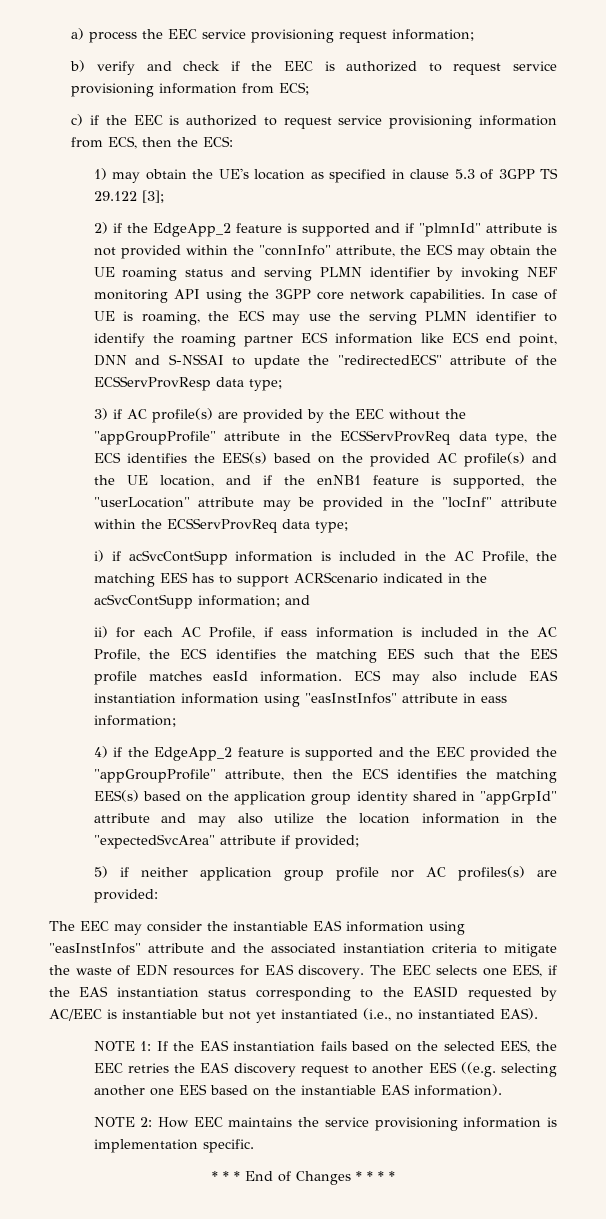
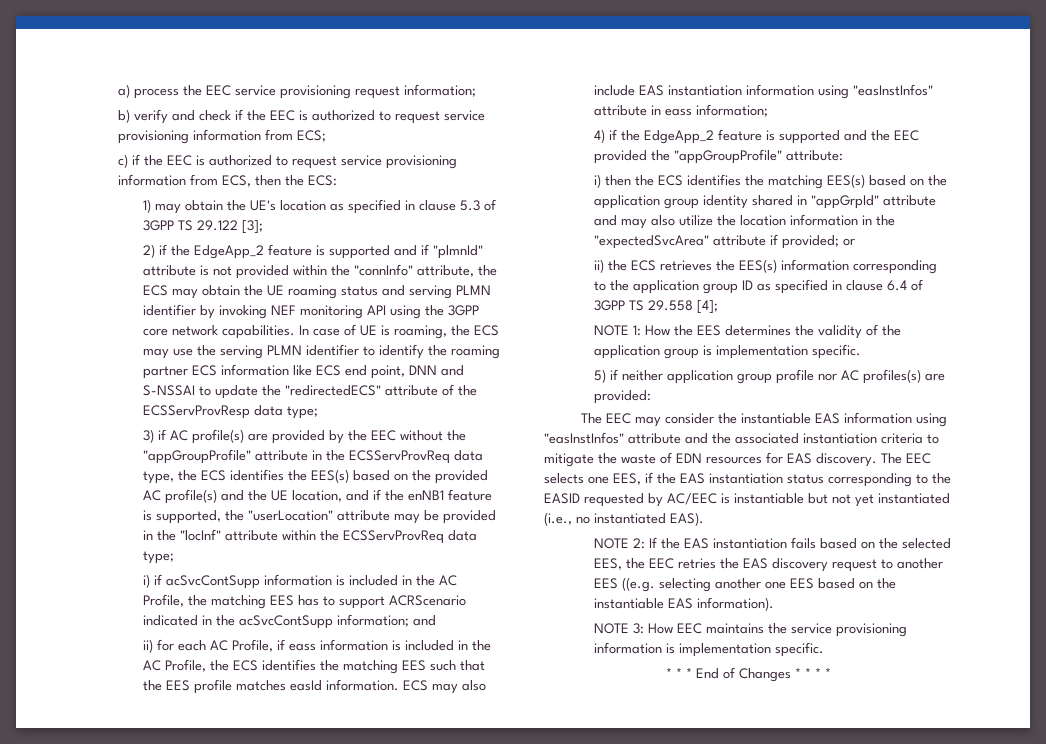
[224,769,284,781] attribute, -> [786,150,844,161] [594,174,602,188] attribute: // i)
(359, 842) none -> [843,238,856,246] [594,259,938,274] [594,279,924,294] [594,300,719,314] [594,324,902,339] [594,344,862,359] or // ii) the ECS retrieves the EES(s) information corresponding to the application group ID as specified in clause 6.4 of 3GPP TS 29.558 [4]; // NOTE 1: How the EES determines the validity of the application group is implementation specific.
[140,1041,152,1051] 1: -> [633,538,646,549] 2:
[140,1117,153,1127] 2: -> [633,623,645,634] 3:

